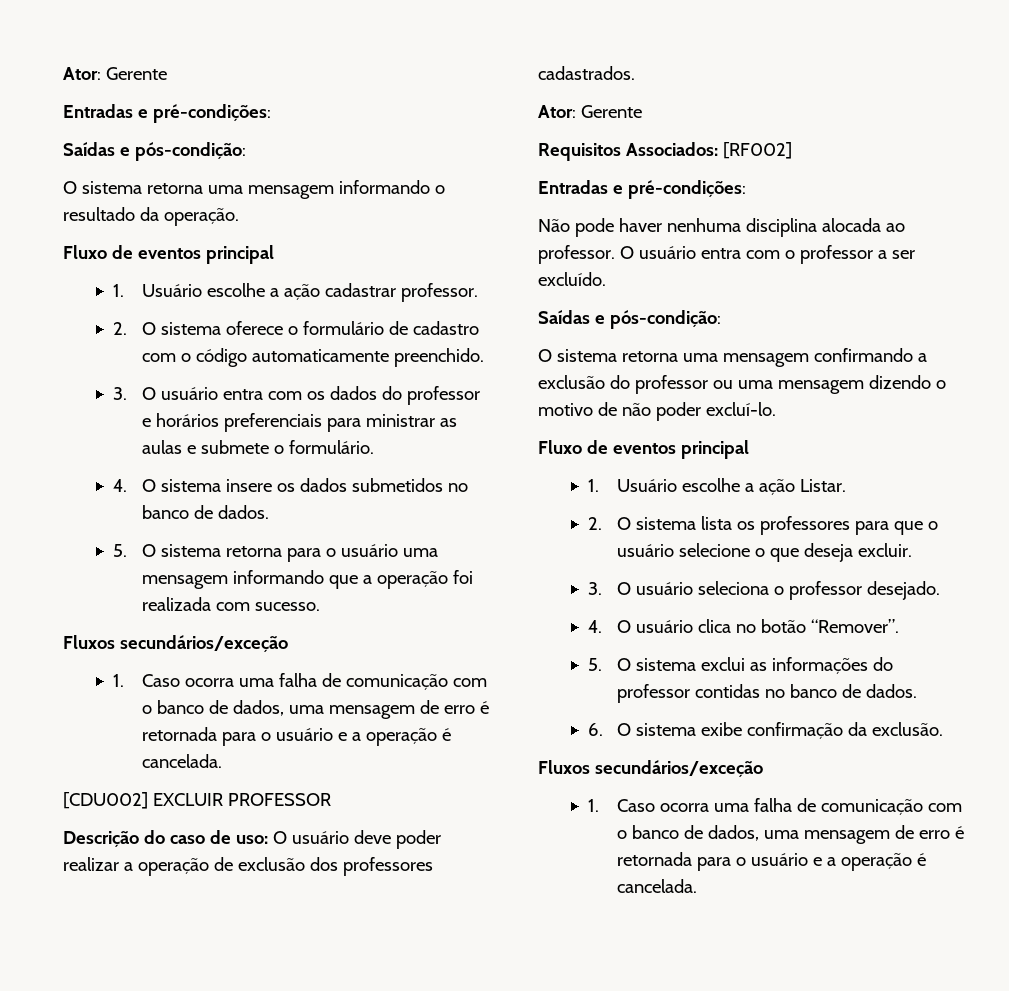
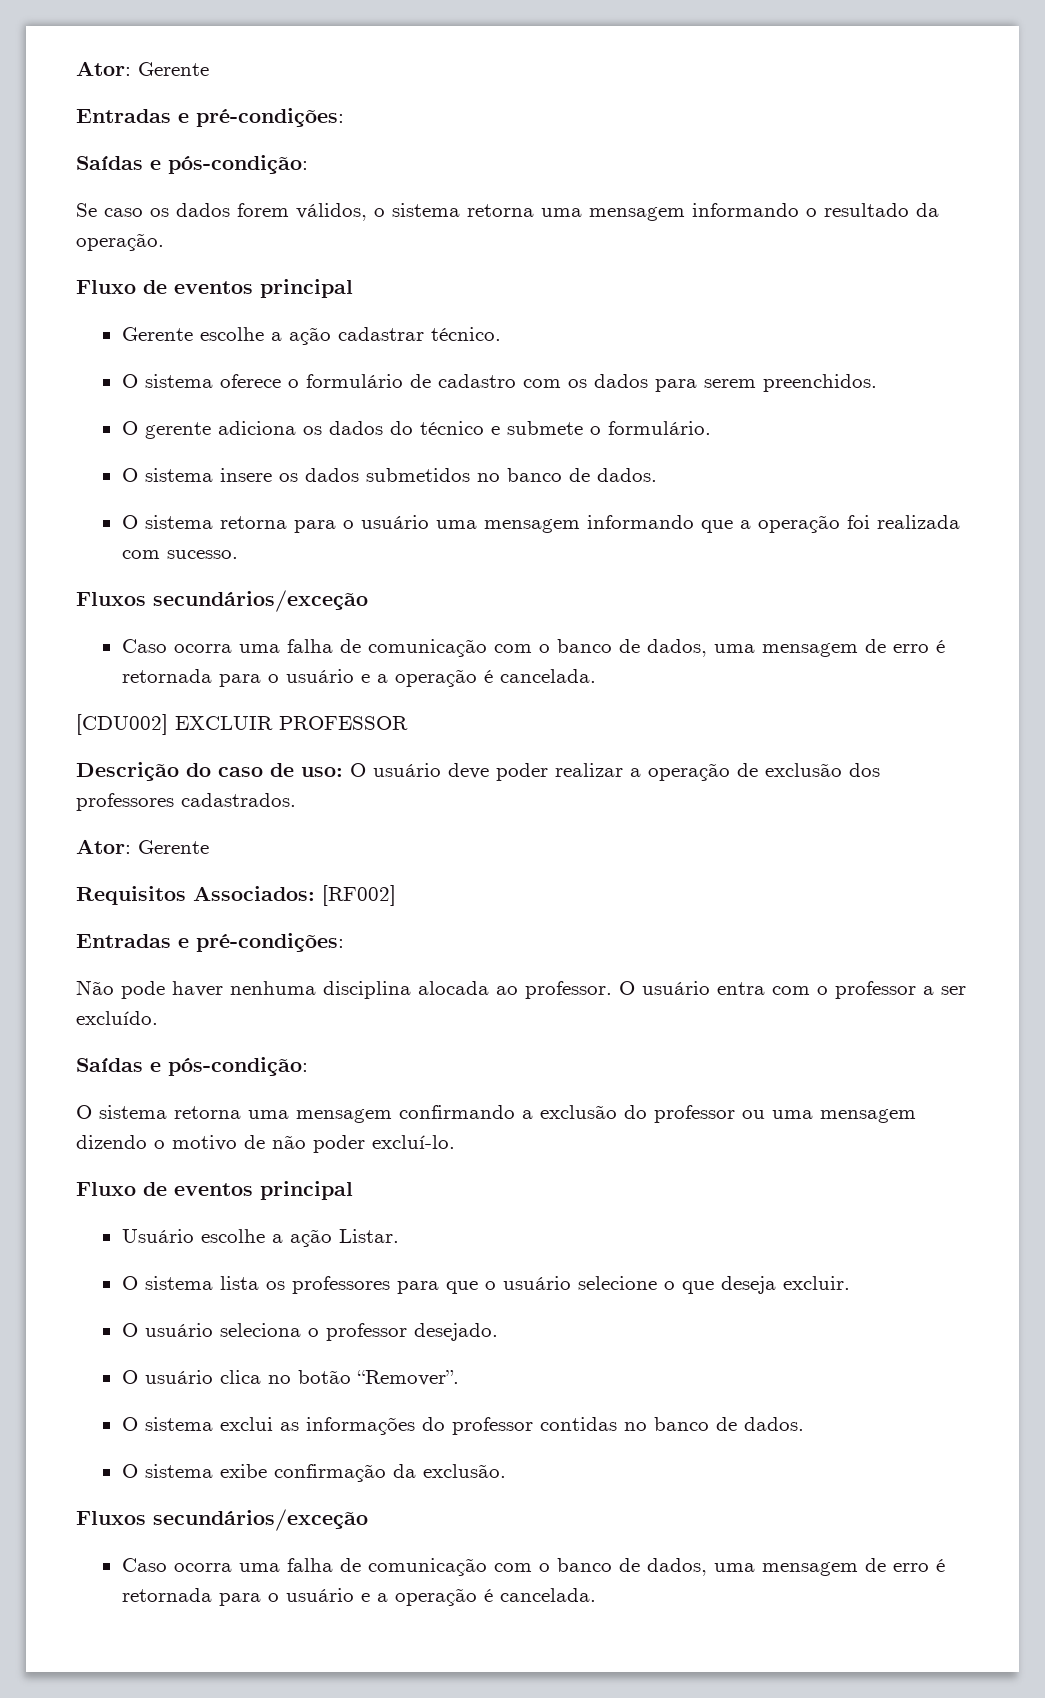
[63,181,77,194] O -> [76,203,385,221] Se caso os dados forem válidos, o
[112,284,202,297] 1. Usuário -> [121,327,193,341] Gerente
[400,283,478,302] [112,322,127,335] professor. // 2. -> [430,327,501,341] técnico. //
[180,348,484,367] [112,386,480,405] [141,413,457,432] [141,440,182,454] o código automaticamente preenchido. // 3. O usuário entra com os dados do professor e horários preferenciais para ministrar as aulas -> [567,374,877,392] [121,421,484,439] os dados para serem preenchidos. // O gerente adiciona os dados do técnico
[112,479,127,492] 4. -> (711, 428) none
[112,544,127,557] 5. -> (657, 475) none
[112,674,124,687] 1. -> (368, 601) none
[587,479,599,492] 1. -> (353, 1190) none
[587,517,602,530] 2. -> (399, 1236) none
[587,582,602,595] 3. -> (850, 1283) none
[587,620,602,633] 4. -> (498, 1332) none
[587,658,602,671] 5. -> (459, 1378) none
[587,723,603,736] 6. -> (804, 1424) none
[587,799,599,812] 1. -> (368, 1520) none

